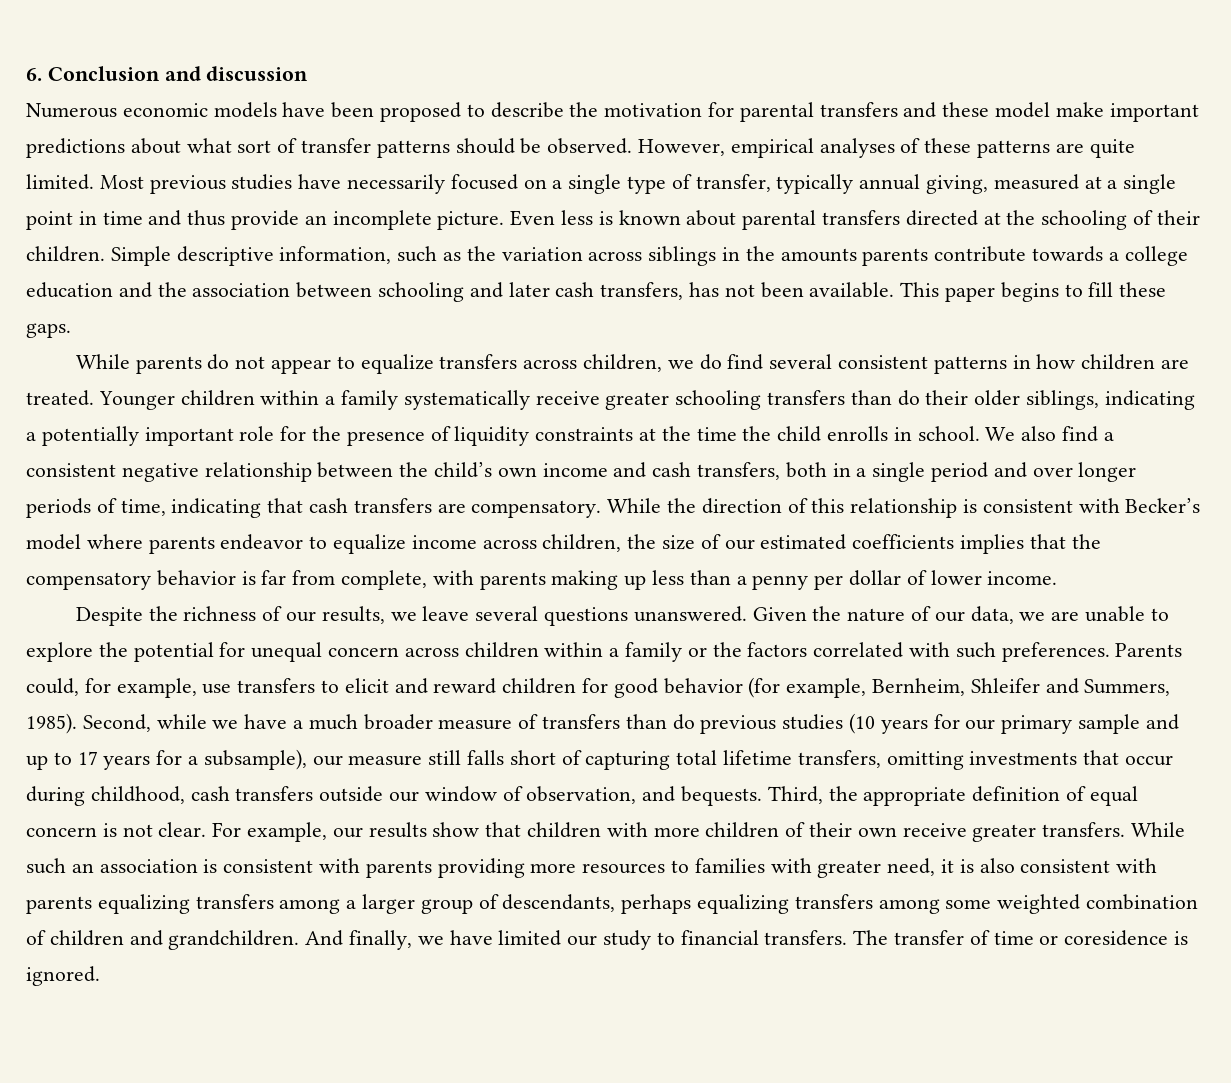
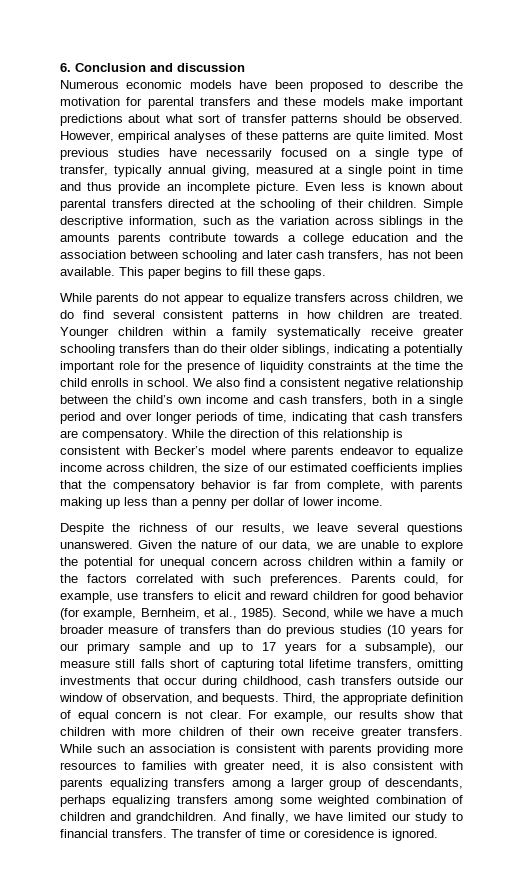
[995,102,1051,118] model -> [322,97,365,106] models
[970,678,1171,696] Shleifer and Summers, -> [203,608,238,619] et al.,

